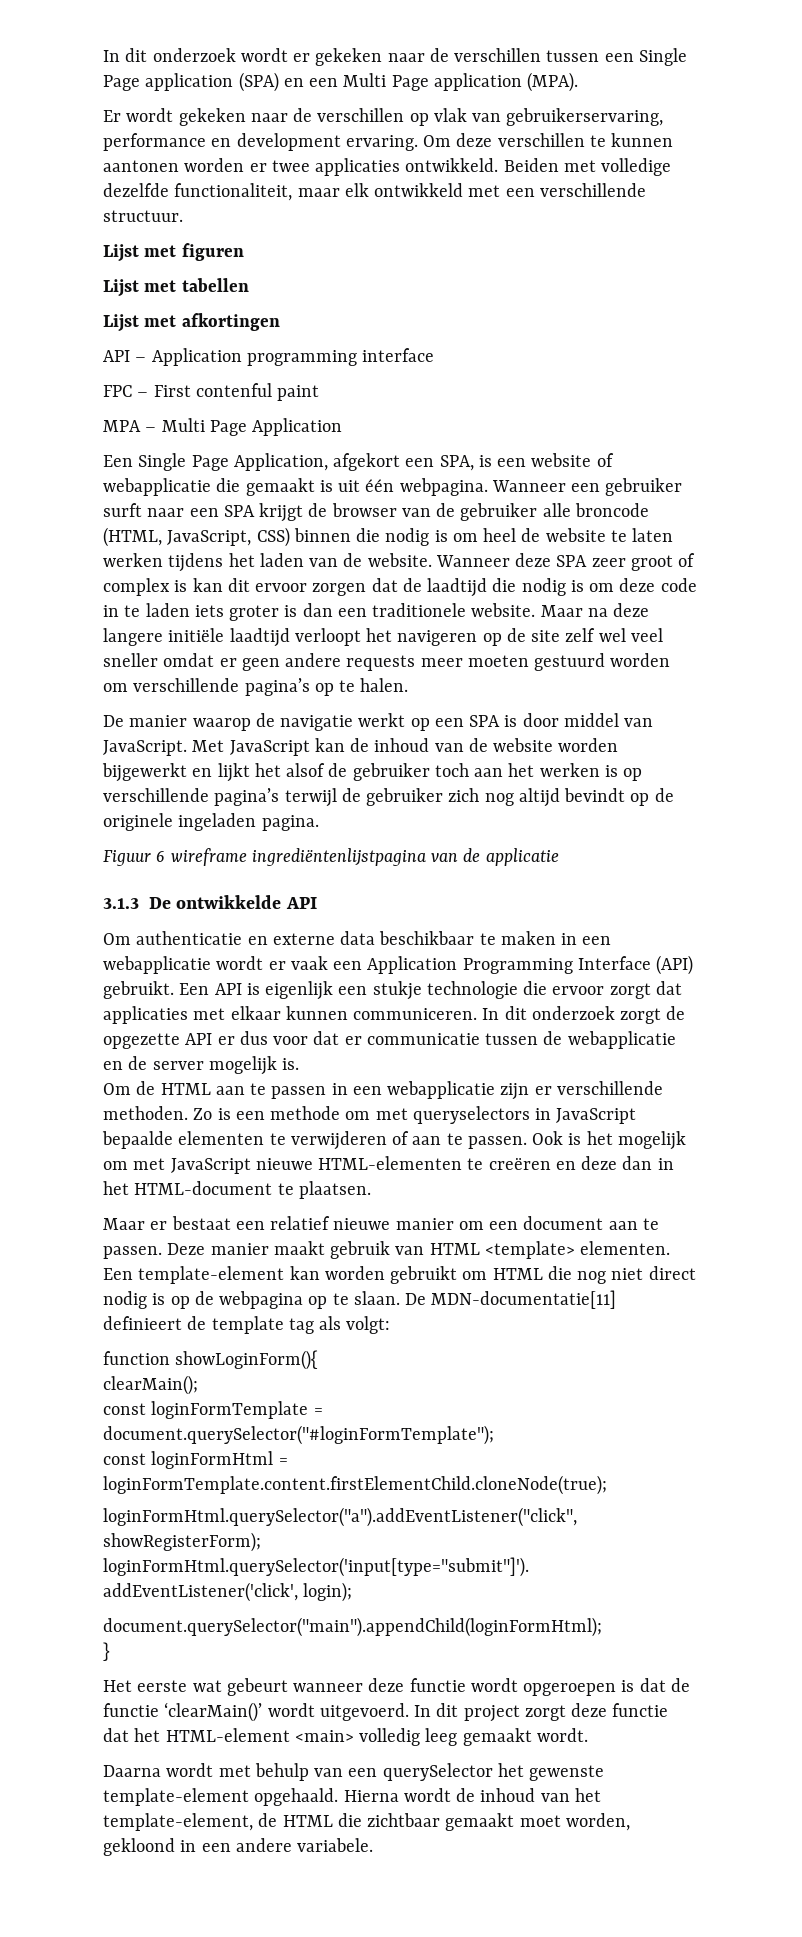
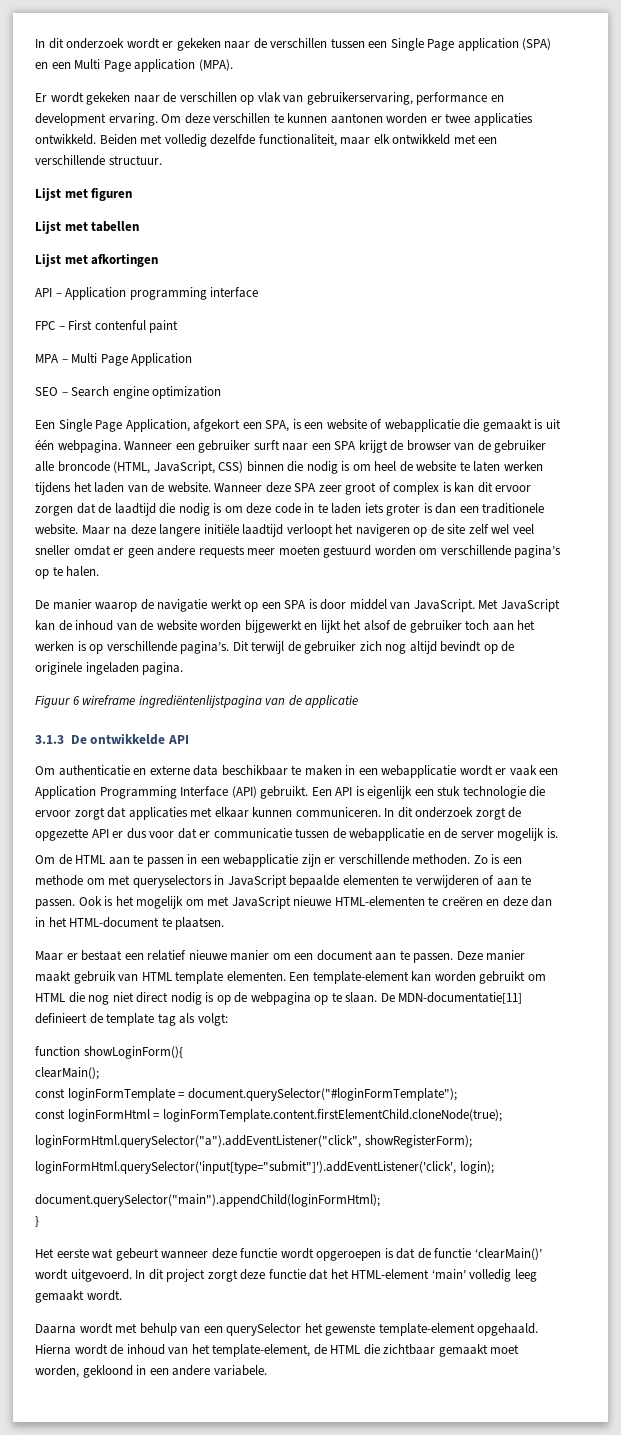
[601,158,672,176] volledige -> [164,134,207,147] volledig
(343, 427) none -> [35,386,222,399] // SEO – Search engine optimization
[214,788,280,806] pagina’s -> [180,641,249,654] pagina’s. Dit
[372,981,422,1000] stukje -> [437,786,461,796] stuk
[484,1241,575,1259] <template> -> [175,971,224,984] template
[294,1730,354,1742] <main> -> [431,1269,466,1280] ‘main’

